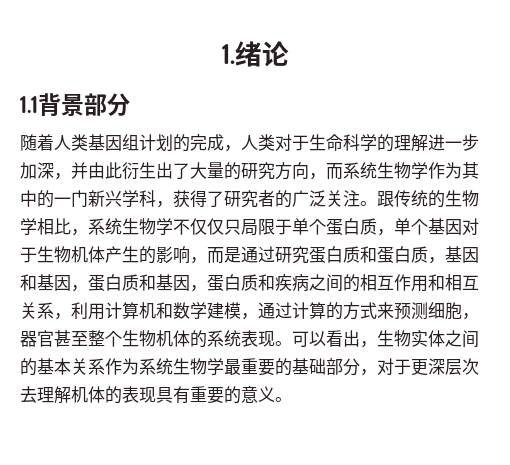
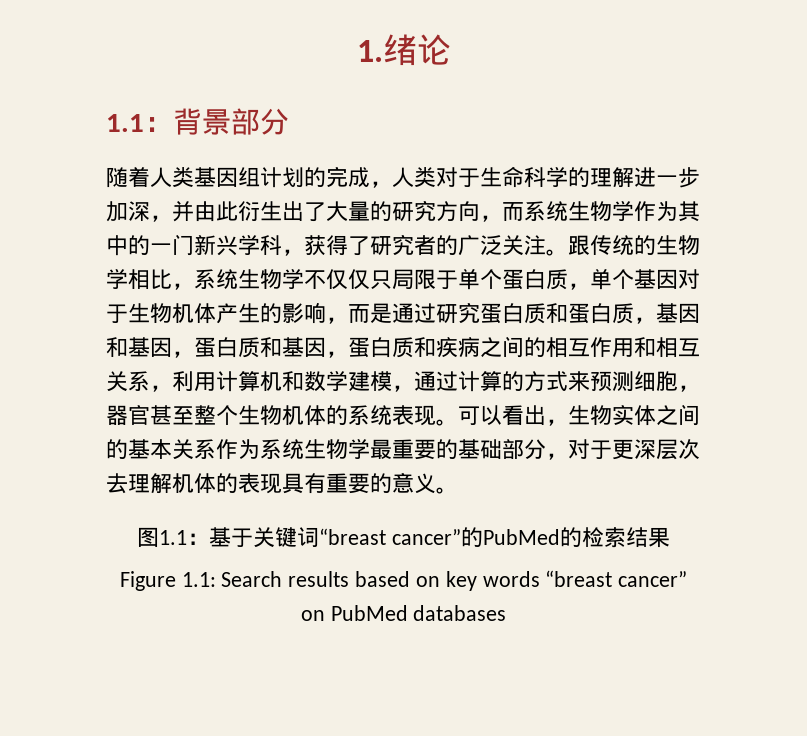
(38, 104) none -> [144,117,173,132] ：
(292, 399) none -> [137,527,670,548] [119,570,688,591] [300,605,507,621] // 图1.1：基于关键词“breast cancer”的PubMed的检索结果 // Figure 1.1: Search results based on key words “breast cancer” on PubMed databases

